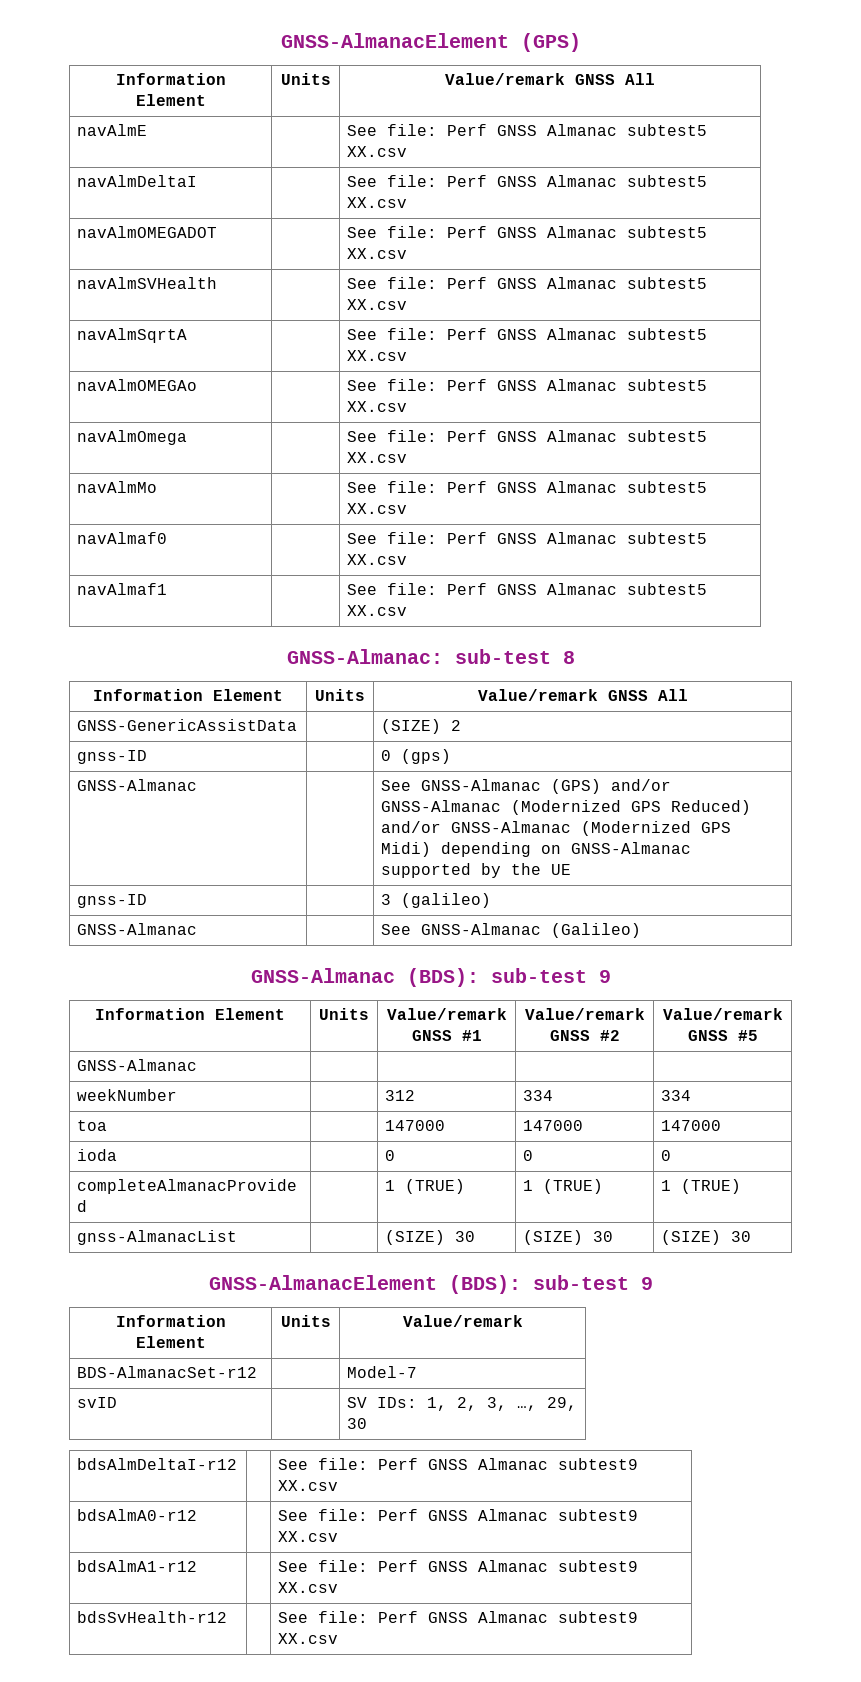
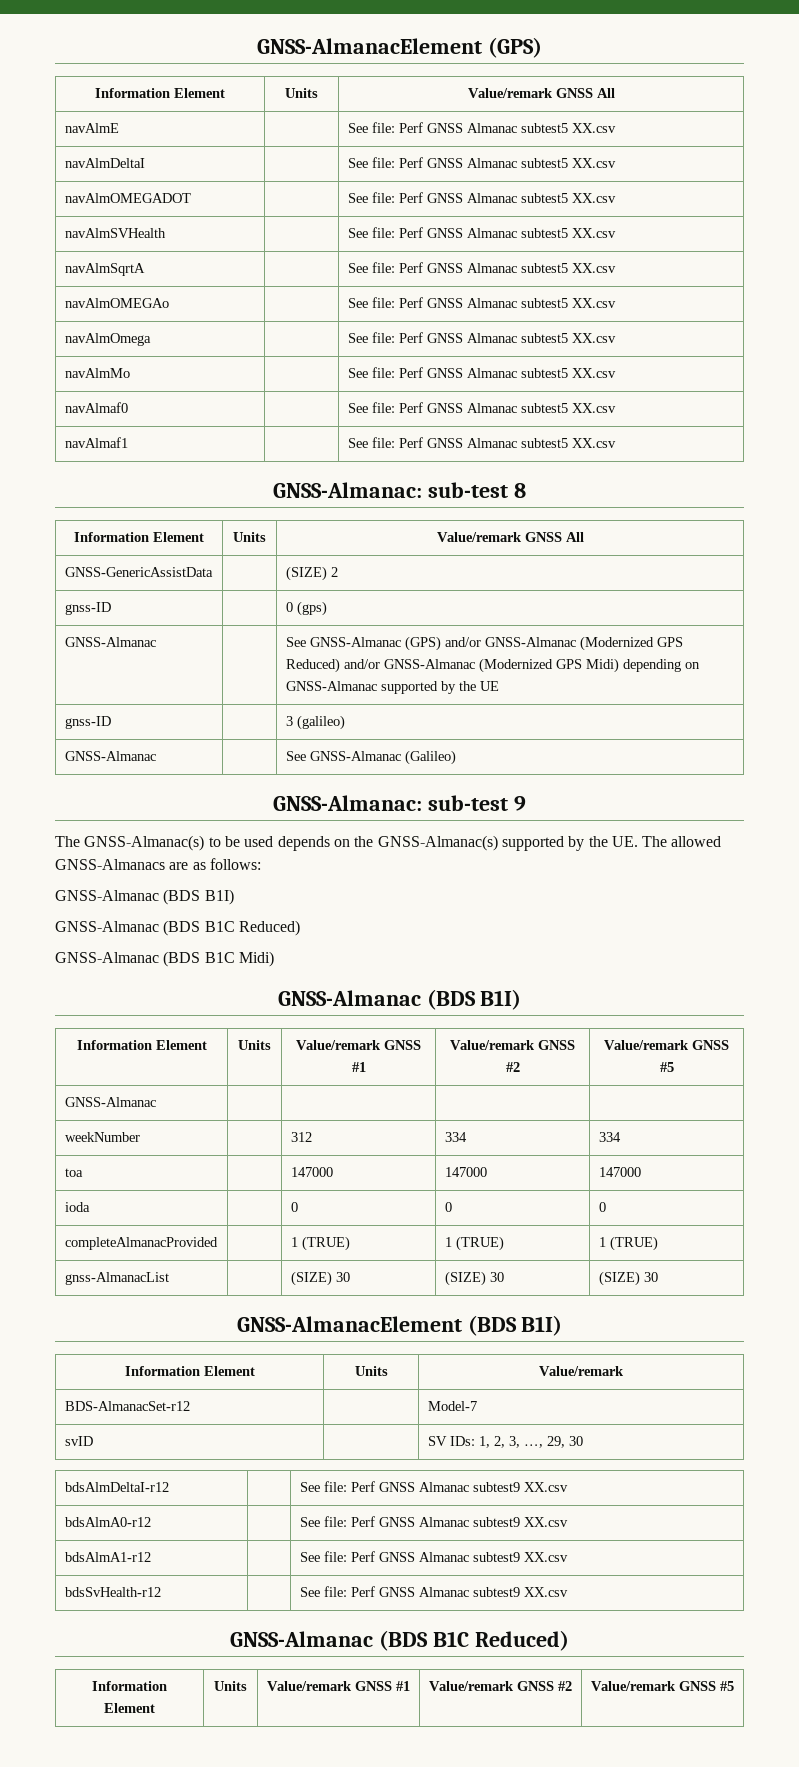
[250,968,611,987] GNSS-Almanac (BDS): sub-test 9 -> [273,795,526,811] [55,835,722,851] [55,858,261,870] [55,889,234,905] [55,920,300,936] [55,951,274,967] [277,989,522,1010] GNSS-Almanac: sub-test 9 // The GNSS-Almanac(s) to be used depends on the GNSS-Almanac(s) supported by the UE. The allowed GNSS-Almanacs are as follows: // GNSS-Almanac (BDS B1I) // GNSS-Almanac (BDS B1C Reduced) // GNSS-Almanac (BDS B1C Midi) // GNSS-Almanac (BDS B1I)
[448,1275,653,1294] (BDS): sub-test 9 -> [467,1315,563,1336] (BDS B1I)
(339, 1638) none -> [230,1630,569,1651] [92,1681,167,1691] [104,1703,155,1713] [214,1681,247,1691] [267,1681,410,1691] [429,1681,572,1691] [591,1681,734,1691] // GNSS-Almanac (BDS B1C Reduced) // Information Element | Units | Value/remark GNSS #1 | Value/remark GNSS #2 | Value/remark GNSS #5

